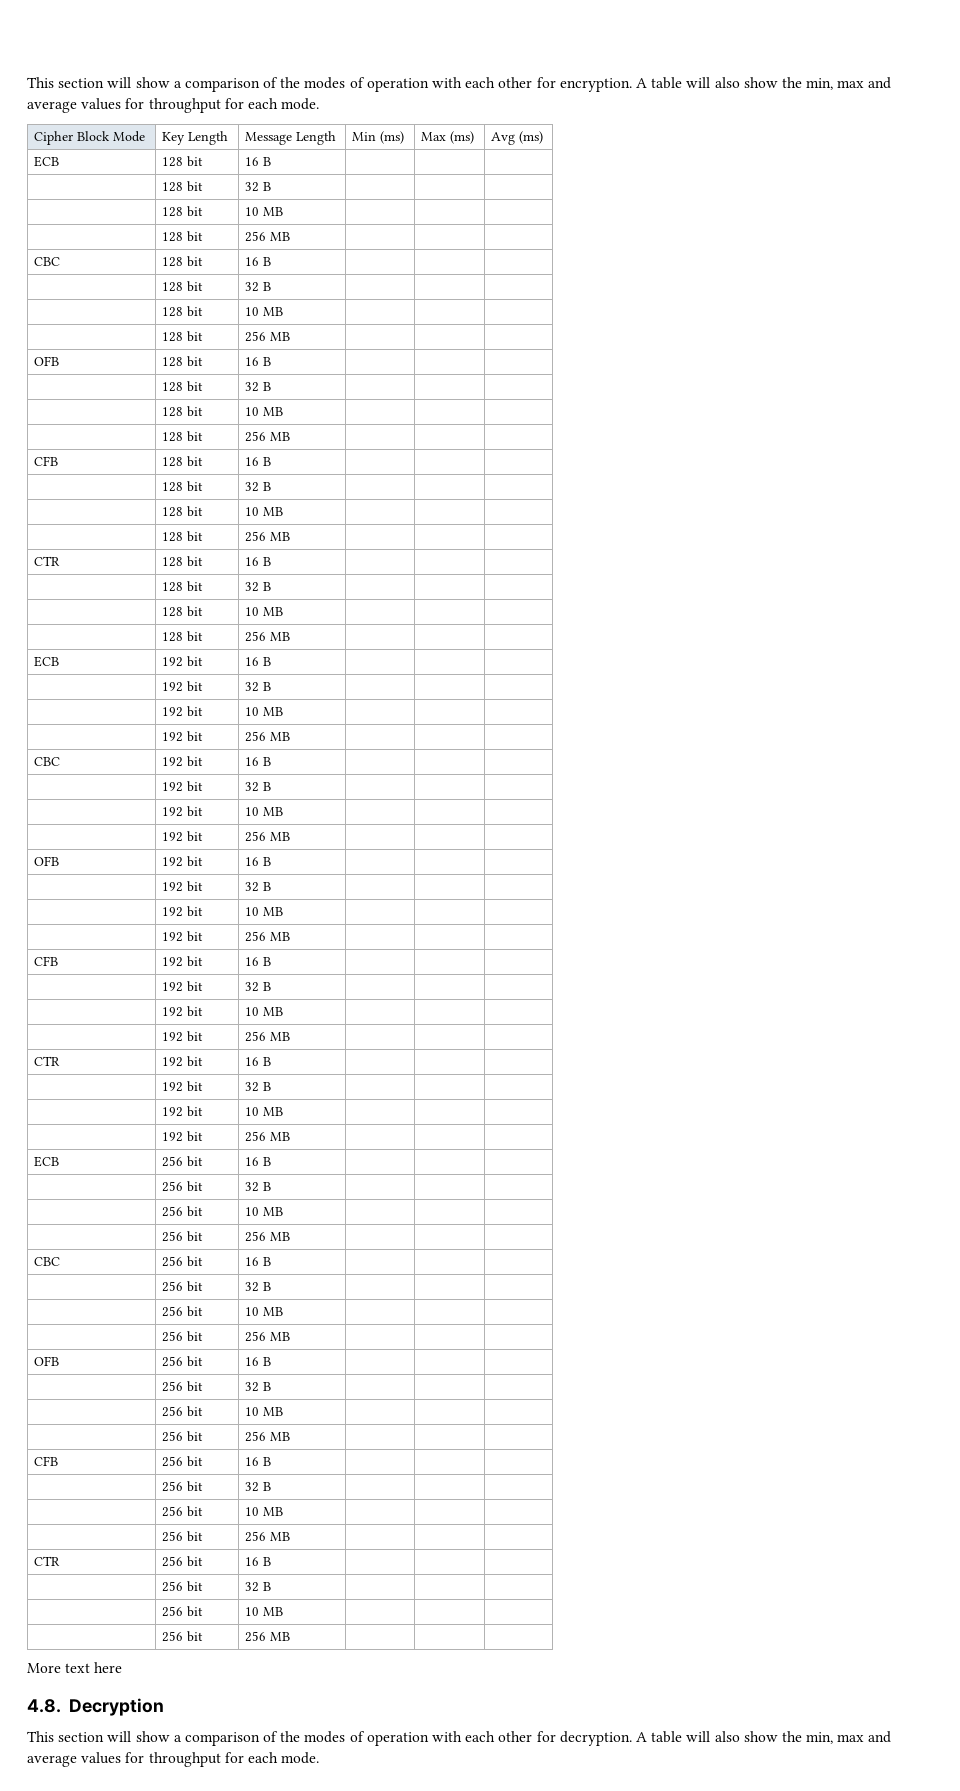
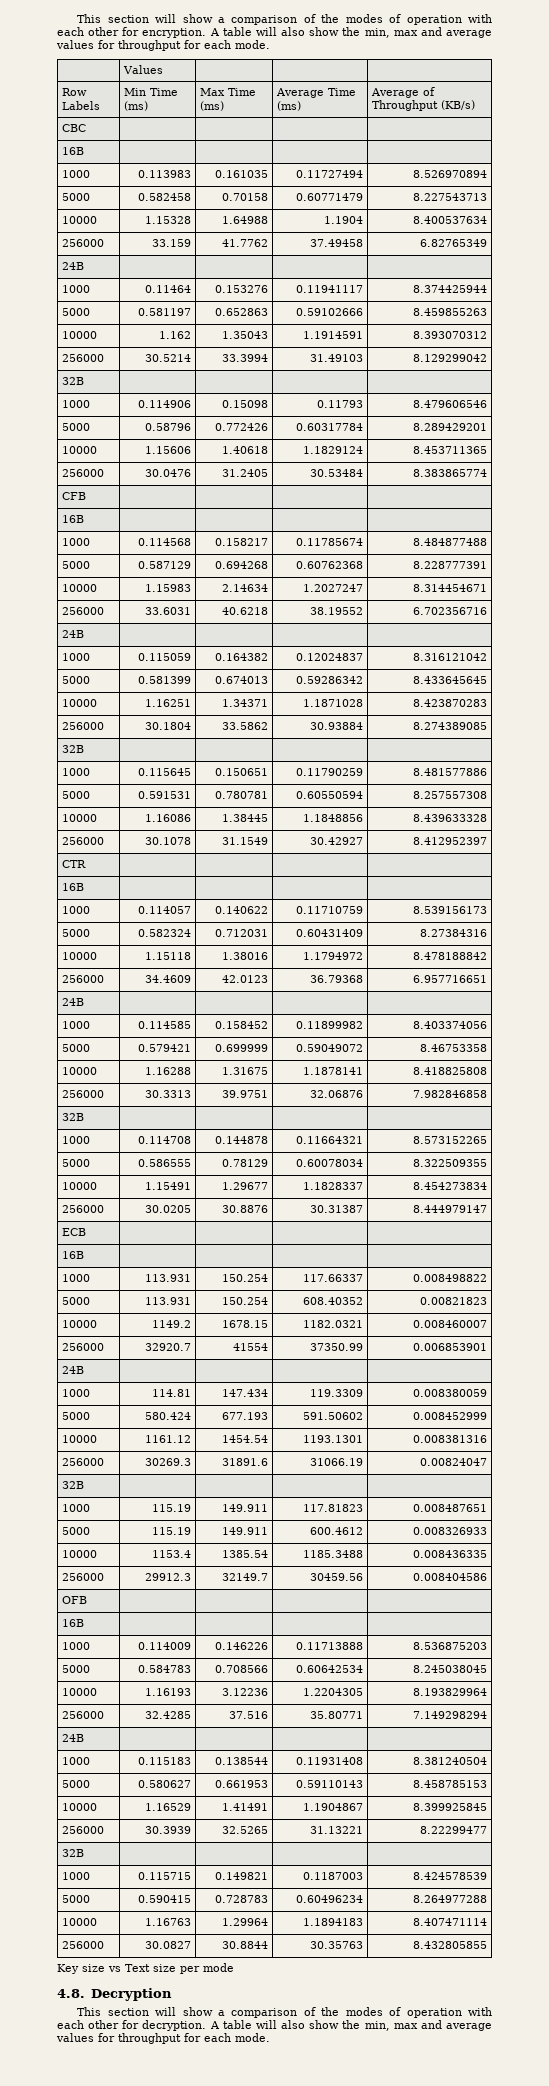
[34,131,146,145] [162,131,229,145] [245,131,337,145] [352,131,405,144] [421,131,475,144] [491,131,544,145] [34,156,60,167] [162,156,204,167] [245,157,272,166] [162,181,204,192] [245,182,272,192] [162,206,204,217] [245,207,284,216] [162,231,204,242] [245,231,291,242] [34,257,61,266] [162,256,204,267] [245,257,272,266] [162,281,204,292] [245,282,272,292] [162,306,204,317] [245,307,284,316] [162,331,204,342] [245,331,291,342] [34,356,60,366] [162,356,204,367] [245,357,272,366] [162,381,204,392] [245,382,272,392] [162,406,204,417] [245,407,284,416] [162,431,204,442] [245,431,291,442] [34,456,59,466] [162,456,204,467] [245,457,272,466] [162,481,204,492] [245,482,272,492] [162,506,204,517] [245,507,284,516] [162,531,204,542] [245,531,291,542] [34,556,61,566] [162,556,204,567] [245,557,272,566] [162,581,204,592] [245,582,272,592] [162,606,204,617] [245,607,284,616] [162,631,204,642] [245,631,291,642] [34,656,60,667] [162,656,204,667] [245,657,272,666] [162,681,204,692] [245,682,272,692] [162,706,204,717] [245,707,284,716] [162,731,204,742] [245,731,291,742] [34,757,61,766] [162,756,204,767] [245,757,272,766] [162,781,204,792] [245,782,272,792] [162,806,204,817] [245,807,284,816] [162,831,204,842] [245,831,291,842] [34,856,60,866] [162,856,204,867] [245,857,272,866] [162,881,204,892] [245,882,272,892] [162,906,204,917] [245,907,284,916] [162,931,204,942] [245,931,291,942] [34,956,59,966] [162,956,204,967] [245,957,272,966] [162,981,204,992] [245,982,272,992] [162,1006,204,1017] [245,1007,284,1016] [162,1031,204,1042] [245,1031,291,1042] [34,1056,61,1066] [162,1056,204,1067] [245,1057,272,1066] [162,1081,204,1092] [245,1082,272,1092] [162,1106,204,1117] [245,1107,284,1116] [162,1131,204,1142] [245,1131,291,1142] [34,1156,60,1167] [162,1156,204,1167] [245,1157,272,1166] [162,1181,204,1192] [245,1182,272,1192] [162,1206,204,1217] [245,1207,284,1216] [162,1231,204,1242] [245,1231,291,1242] [34,1257,61,1266] [162,1256,204,1267] [245,1257,272,1266] [162,1281,204,1292] [245,1282,272,1292] [162,1306,204,1317] [245,1307,284,1316] [162,1331,204,1342] [245,1331,291,1342] [34,1356,60,1366] [162,1356,204,1367] [245,1357,272,1366] [162,1381,204,1392] [245,1382,272,1392] [162,1406,204,1417] [245,1407,284,1416] [162,1431,204,1442] [245,1431,291,1442] [34,1456,59,1466] [162,1456,204,1467] [245,1457,272,1466] [162,1481,204,1492] [245,1482,272,1492] [162,1506,204,1517] [245,1507,284,1516] [162,1531,204,1542] [245,1531,291,1542] [34,1556,61,1566] [162,1556,204,1567] [245,1557,272,1566] [162,1581,204,1592] [245,1582,272,1592] [162,1606,204,1617] [245,1607,284,1616] [162,1631,204,1642] [245,1631,291,1642] [27,1662,123,1673] Cipher Block Mode | Key Length | Message Length | Min (ms) | Max (ms) | Avg (ms) // ECB | 128 bit | 16 B | | | // | 128 bit | 32 B | | | // | 128 bit | 10 MB | | | // | 128 bit | 256 MB | | | // CBC | 128 bit | 16 B | | | // | 128 bit | 32 B | | | // | 128 bit | 10 MB | | | // | 128 bit | 256 MB | | | // OFB | 128 bit | 16 B | | | // | 128 bit | 32 B | | | // | 128 bit | 10 MB | | | // | 128 bit | 256 MB | | | // CFB | 128 bit | 16 B | | | // | 128 bit | 32 B | | | // | 128 bit | 10 MB | | | // | 128 bit | 256 MB | | | // CTR | 128 bit | 16 B | | | // | 128 bit | 32 B | | | // | 128 bit | 10 MB | | | // | 128 bit | 256 MB | | | // ECB | 192 bit | 16 B | | | // | 192 bit | 32 B | | | // | 192 bit | 10 MB | | | // | 192 bit | 256 MB | | | // CBC | 192 bit | 16 B | | | // | 192 bit | 32 B | | | // | 192 bit | 10 MB | | | // | 192 bit | 256 MB | | | // OFB | 192 bit | 16 B | | | // | 192 bit | 32 B | | | // | 192 bit | 10 MB | | | // | 192 bit | 256 MB | | | // CFB | 192 bit | 16 B | | | // | 192 bit | 32 B | | | // | 192 bit | 10 MB | | | // | 192 bit | 256 MB | | | // CTR | 192 bit | 16 B | | | // | 192 bit | 32 B | | | // | 192 bit | 10 MB | | | // | 192 bit | 256 MB | | | // ECB | 256 bit | 16 B | | | // | 256 bit | 32 B | | | // | 256 bit | 10 MB | | | // | 256 bit | 256 MB | | | // CBC | 256 bit | 16 B | | | // | 256 bit | 32 B | | | // | 256 bit | 10 MB | | | // | 256 bit | 256 MB | | | // OFB | 256 bit | 16 B | | | // | 256 bit | 32 B | | | // | 256 bit | 10 MB | | | // | 256 bit | 256 MB | | | // CFB | 256 bit | 16 B | | | // | 256 bit | 32 B | | | // | 256 bit | 10 MB | | | // | 256 bit | 256 MB | | | // CTR | 256 bit | 16 B | | | // | 256 bit | 32 B | | | // | 256 bit | 10 MB | | | // | 256 bit | 256 MB | | | // More text here -> [123,65,164,74] [62,88,88,96] [62,101,101,110] [124,88,179,96] [124,101,149,111] [200,88,257,96] [200,101,225,111] [276,88,357,98] [277,101,302,111] [371,87,436,98] [372,100,476,111] [62,124,87,132] [62,147,85,155] [62,170,91,178] [137,170,191,178] [214,170,268,178] [295,170,363,178] [412,170,487,178] [62,193,91,201] [137,193,191,201] [221,193,268,201] [295,193,363,201] [412,193,487,201] [62,216,98,224] [144,216,191,224] [221,216,268,224] [323,216,363,224] [412,216,487,224] [62,239,105,247] [151,239,191,247] [221,239,268,247] [309,239,363,247] [419,239,487,247] [62,262,85,270] [62,285,91,293] [144,285,191,293] [214,285,268,293] [295,285,363,293] [412,285,487,293] [62,308,91,316] [137,308,191,316] [214,308,268,316] [295,308,363,316] [412,308,487,316] [62,331,98,339] [158,331,191,339] [221,331,268,339] [302,331,363,339] [412,331,487,339] [62,354,105,362] [144,354,191,362] [221,354,268,362] [309,354,363,362] [412,354,487,362] [62,377,85,385] [62,400,91,408] [137,400,191,408] [221,400,268,408] [316,400,363,408] [412,400,487,408] [62,423,91,431] [144,423,191,431] [214,423,268,431] [295,423,363,431] [412,423,487,431] [62,446,98,454] [144,446,191,454] [221,446,268,454] [302,446,363,454] [412,446,487,454] [62,469,105,477] [144,469,191,477] [221,469,268,477] [309,469,363,477] [412,469,487,477] [62,492,87,500] [62,515,85,523] [62,538,91,546] [137,538,191,546] [214,538,268,546] [295,538,363,546] [412,538,487,546] [62,561,91,569] [137,561,191,569] [214,561,268,569] [295,561,363,569] [412,561,487,569] [62,584,98,592] [144,584,191,592] [221,584,268,592] [302,584,363,592] [412,584,487,592] [62,607,105,615] [144,607,191,615] [221,607,268,615] [309,607,363,615] [412,607,487,615] [62,630,85,638] [62,653,91,661] [137,653,191,661] [214,653,268,661] [295,653,363,661] [412,653,487,661] [62,676,91,684] [137,676,191,684] [214,676,268,684] [295,676,363,684] [412,676,487,684] [62,699,98,707] [144,699,191,707] [221,699,268,707] [302,699,363,707] [412,699,487,707] [62,722,105,730] [144,722,191,730] [221,722,268,730] [309,722,363,730] [412,722,487,730] [62,745,85,753] [62,768,91,776] [137,768,191,776] [214,768,268,776] [295,768,363,776] [412,768,487,776] [62,791,91,799] [137,791,191,799] [214,791,268,799] [295,791,363,799] [412,791,487,799] [62,814,98,822] [144,814,191,822] [221,814,268,822] [302,814,363,822] [412,814,487,822] [62,837,105,845] [144,837,191,845] [221,837,268,845] [309,837,363,845] [412,837,487,845] [62,860,87,868] [62,883,85,891] [62,906,91,914] [137,906,191,914] [214,906,268,914] [295,906,363,914] [412,906,487,914] [62,929,91,937] [137,929,191,937] [214,929,268,937] [295,929,363,937] [419,929,487,937] [62,952,98,960] [144,952,191,960] [221,952,268,960] [302,952,363,960] [412,952,487,960] [62,975,105,983] [144,975,191,983] [221,975,268,983] [309,975,363,983] [412,975,487,983] [62,998,85,1006] [62,1021,91,1029] [137,1021,191,1029] [214,1021,268,1029] [295,1021,363,1029] [412,1021,487,1029] [62,1044,91,1052] [137,1044,191,1052] [214,1044,268,1052] [295,1044,363,1052] [419,1044,487,1052] [62,1067,98,1075] [144,1067,191,1075] [221,1067,268,1075] [302,1067,363,1075] [412,1067,487,1075] [62,1090,105,1098] [144,1090,191,1098] [221,1090,268,1098] [309,1090,363,1098] [412,1090,487,1098] [62,1113,85,1121] [62,1136,91,1144] [137,1136,191,1144] [214,1136,268,1144] [295,1136,363,1144] [412,1136,487,1144] [62,1159,91,1167] [137,1159,191,1167] [221,1159,268,1167] [295,1159,363,1167] [412,1159,487,1167] [62,1182,98,1190] [144,1182,191,1190] [221,1182,268,1190] [302,1182,363,1190] [412,1182,487,1190] [62,1205,105,1213] [144,1205,191,1213] [221,1205,268,1213] [309,1205,363,1213] [412,1205,487,1213] [62,1228,87,1236] [62,1251,85,1259] [62,1274,91,1282] [144,1274,191,1282] [221,1274,268,1282] [302,1274,363,1282] [412,1274,487,1282] [62,1297,91,1305] [144,1297,191,1305] [221,1297,268,1305] [302,1297,363,1305] [419,1297,487,1305] [62,1320,98,1328] [151,1320,191,1328] [221,1320,268,1328] [302,1320,363,1328] [412,1320,487,1328] [62,1343,105,1351] [144,1343,191,1351] [232,1343,268,1351] [309,1343,363,1351] [412,1343,487,1351] [62,1366,85,1374] [62,1389,91,1397] [151,1389,191,1397] [221,1389,268,1397] [309,1389,363,1397] [412,1389,487,1397] [62,1412,91,1420] [144,1412,191,1420] [221,1412,268,1420] [302,1412,363,1420] [412,1412,487,1420] [62,1435,98,1443] [144,1435,191,1443] [221,1435,268,1443] [302,1435,363,1443] [412,1435,487,1443] [62,1458,105,1466] [144,1458,191,1466] [221,1458,268,1466] [309,1458,363,1466] [419,1458,487,1466] [62,1481,85,1489] [62,1504,91,1512] [151,1504,191,1512] [221,1504,268,1512] [302,1504,363,1512] [412,1504,487,1512] [62,1527,91,1535] [151,1527,191,1535] [221,1527,268,1535] [309,1527,363,1535] [412,1527,487,1535] [62,1550,98,1558] [151,1550,191,1558] [221,1550,268,1558] [302,1550,363,1558] [412,1550,487,1558] [62,1573,105,1581] [144,1573,191,1581] [221,1573,268,1581] [309,1573,363,1581] [412,1573,487,1581] [62,1596,88,1604] [62,1619,85,1627] [62,1642,91,1650] [137,1642,191,1650] [214,1642,268,1650] [295,1642,363,1650] [412,1642,487,1650] [62,1665,91,1673] [137,1665,191,1673] [214,1665,268,1673] [295,1665,363,1673] [412,1665,487,1673] [62,1688,98,1696] [144,1688,191,1696] [221,1688,268,1696] [302,1688,363,1696] [412,1688,487,1696] [62,1711,105,1719] [144,1711,191,1719] [228,1711,268,1719] [309,1711,363,1719] [412,1711,487,1719] [62,1734,85,1742] [62,1757,91,1765] [137,1757,191,1765] [214,1757,268,1765] [295,1757,363,1765] [412,1757,487,1765] [62,1780,91,1788] [137,1780,191,1788] [214,1780,268,1788] [295,1780,363,1788] [412,1780,487,1788] [62,1803,98,1811] [144,1803,191,1811] [221,1803,268,1811] [302,1803,363,1811] [412,1803,487,1811] [62,1826,105,1834] [144,1826,191,1834] [221,1826,268,1834] [309,1826,363,1834] [419,1826,487,1834] [62,1849,85,1857] [62,1872,91,1880] [137,1872,191,1880] [214,1872,268,1880] [302,1872,363,1880] [412,1872,487,1880] [62,1895,91,1903] [137,1895,191,1903] [214,1895,268,1903] [295,1895,363,1903] [412,1895,487,1903] [62,1918,98,1926] [144,1918,191,1926] [221,1918,268,1926] [302,1918,363,1926] [412,1918,487,1926] [62,1941,105,1949] [144,1941,191,1949] [221,1941,268,1949] [309,1941,363,1949] [412,1941,487,1949] [57,1963,234,1974] | Values | | | // Row Labels | Min Time (ms) | Max Time (ms) | Average Time (ms) | Average of Throughput (KB/s) // CBC | | | | // 16B | | | | // 1000 | 0.113983 | 0.161035 | 0.11727494 | 8.526970894 // 5000 | 0.582458 | 0.70158 | 0.60771479 | 8.227543713 // 10000 | 1.15328 | 1.64988 | 1.1904 | 8.400537634 // 256000 | 33.159 | 41.7762 | 37.49458 | 6.82765349 // 24B | | | | // 1000 | 0.11464 | 0.153276 | 0.11941117 | 8.374425944 // 5000 | 0.581197 | 0.652863 | 0.59102666 | 8.459855263 // 10000 | 1.162 | 1.35043 | 1.1914591 | 8.393070312 // 256000 | 30.5214 | 33.3994 | 31.49103 | 8.129299042 // 32B | | | | // 1000 | 0.114906 | 0.15098 | 0.11793 | 8.479606546 // 5000 | 0.58796 | 0.772426 | 0.60317784 | 8.289429201 // 10000 | 1.15606 | 1.40618 | 1.1829124 | 8.453711365 // 256000 | 30.0476 | 31.2405 | 30.53484 | 8.383865774 // CFB | | | | // 16B | | | | // 1000 | 0.114568 | 0.158217 | 0.11785674 | 8.484877488 // 5000 | 0.587129 | 0.694268 | 0.60762368 | 8.228777391 // 10000 | 1.15983 | 2.14634 | 1.2027247 | 8.314454671 // 256000 | 33.6031 | 40.6218 | 38.19552 | 6.702356716 // 24B | | | | // 1000 | 0.115059 | 0.164382 | 0.12024837 | 8.316121042 // 5000 | 0.581399 | 0.674013 | 0.59286342 | 8.433645645 // 10000 | 1.16251 | 1.34371 | 1.1871028 | 8.423870283 // 256000 | 30.1804 | 33.5862 | 30.93884 | 8.274389085 // 32B | | | | // 1000 | 0.115645 | 0.150651 | 0.11790259 | 8.481577886 // 5000 | 0.591531 | 0.780781 | 0.60550594 | 8.257557308 // 10000 | 1.16086 | 1.38445 | 1.1848856 | 8.439633328 // 256000 | 30.1078 | 31.1549 | 30.42927 | 8.412952397 // CTR | | | | // 16B | | | | // 1000 | 0.114057 | 0.140622 | 0.11710759 | 8.539156173 // 5000 | 0.582324 | 0.712031 | 0.60431409 | 8.27384316 // 10000 | 1.15118 | 1.38016 | 1.1794972 | 8.478188842 // 256000 | 34.4609 | 42.0123 | 36.79368 | 6.957716651 // 24B | | | | // 1000 | 0.114585 | 0.158452 | 0.11899982 | 8.403374056 // 5000 | 0.579421 | 0.699999 | 0.59049072 | 8.46753358 // 10000 | 1.16288 | 1.31675 | 1.1878141 | 8.418825808 // 256000 | 30.3313 | 39.9751 | 32.06876 | 7.982846858 // 32B | | | | // 1000 | 0.114708 | 0.144878 | 0.11664321 | 8.573152265 // 5000 | 0.586555 | 0.78129 | 0.60078034 | 8.322509355 // 10000 | 1.15491 | 1.29677 | 1.1828337 | 8.454273834 // 256000 | 30.0205 | 30.8876 | 30.31387 | 8.444979147 // ECB | | | | // 16B | | | | // 1000 | 113.931 | 150.254 | 117.66337 | 0.008498822 // 5000 | 113.931 | 150.254 | 608.40352 | 0.00821823 // 10000 | 1149.2 | 1678.15 | 1182.0321 | 0.008460007 // 256000 | 32920.7 | 41554 | 37350.99 | 0.006853901 // 24B | | | | // 1000 | 114.81 | 147.434 | 119.3309 | 0.008380059 // 5000 | 580.424 | 677.193 | 591.50602 | 0.008452999 // 10000 | 1161.12 | 1454.54 | 1193.1301 | 0.008381316 // 256000 | 30269.3 | 31891.6 | 31066.19 | 0.00824047 // 32B | | | | // 1000 | 115.19 | 149.911 | 117.81823 | 0.008487651 // 5000 | 115.19 | 149.911 | 600.4612 | 0.008326933 // 10000 | 1153.4 | 1385.54 | 1185.3488 | 0.008436335 // 256000 | 29912.3 | 32149.7 | 30459.56 | 0.008404586 // OFB | | | | // 16B | | | | // 1000 | 0.114009 | 0.146226 | 0.11713888 | 8.536875203 // 5000 | 0.584783 | 0.708566 | 0.60642534 | 8.245038045 // 10000 | 1.16193 | 3.12236 | 1.2204305 | 8.193829964 // 256000 | 32.4285 | 37.516 | 35.80771 | 7.149298294 // 24B | | | | // 1000 | 0.115183 | 0.138544 | 0.11931408 | 8.381240504 // 5000 | 0.580627 | 0.661953 | 0.59110143 | 8.458785153 // 10000 | 1.16529 | 1.41491 | 1.1904867 | 8.399925845 // 256000 | 30.3939 | 32.5265 | 31.13221 | 8.22299477 // 32B | | | | // 1000 | 0.115715 | 0.149821 | 0.1187003 | 8.424578539 // 5000 | 0.590415 | 0.728783 | 0.60496234 | 8.264977288 // 10000 | 1.16763 | 1.29964 | 1.1894183 | 8.407471114 // 256000 | 30.0827 | 30.8844 | 30.35763 | 8.432805855 // Key size vs Text size per mode

